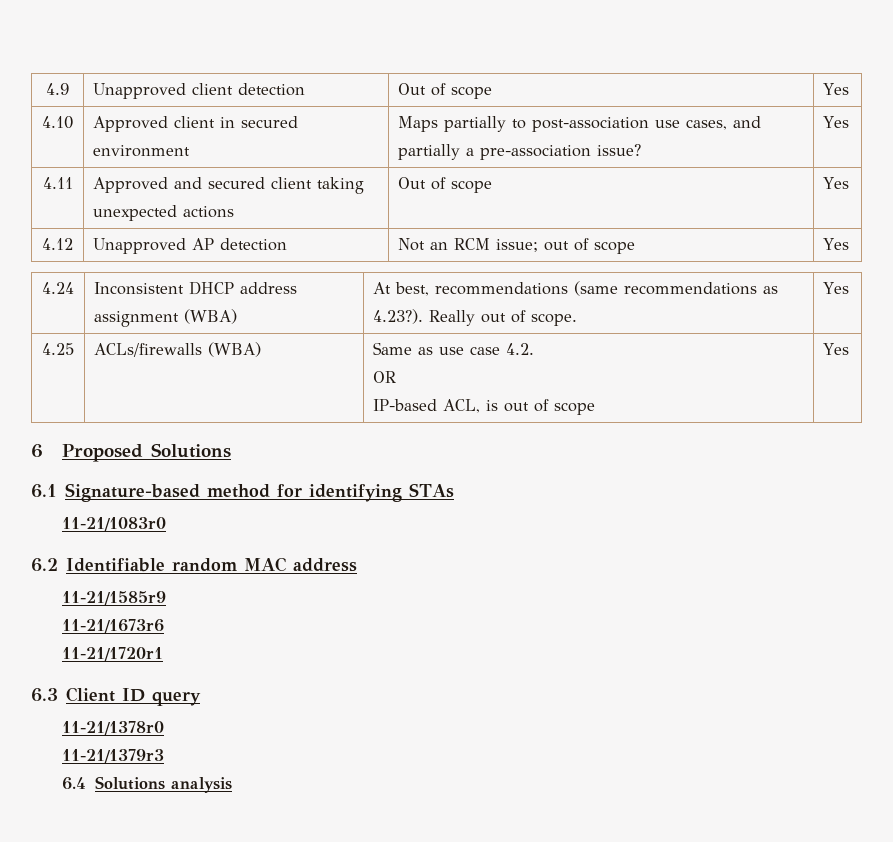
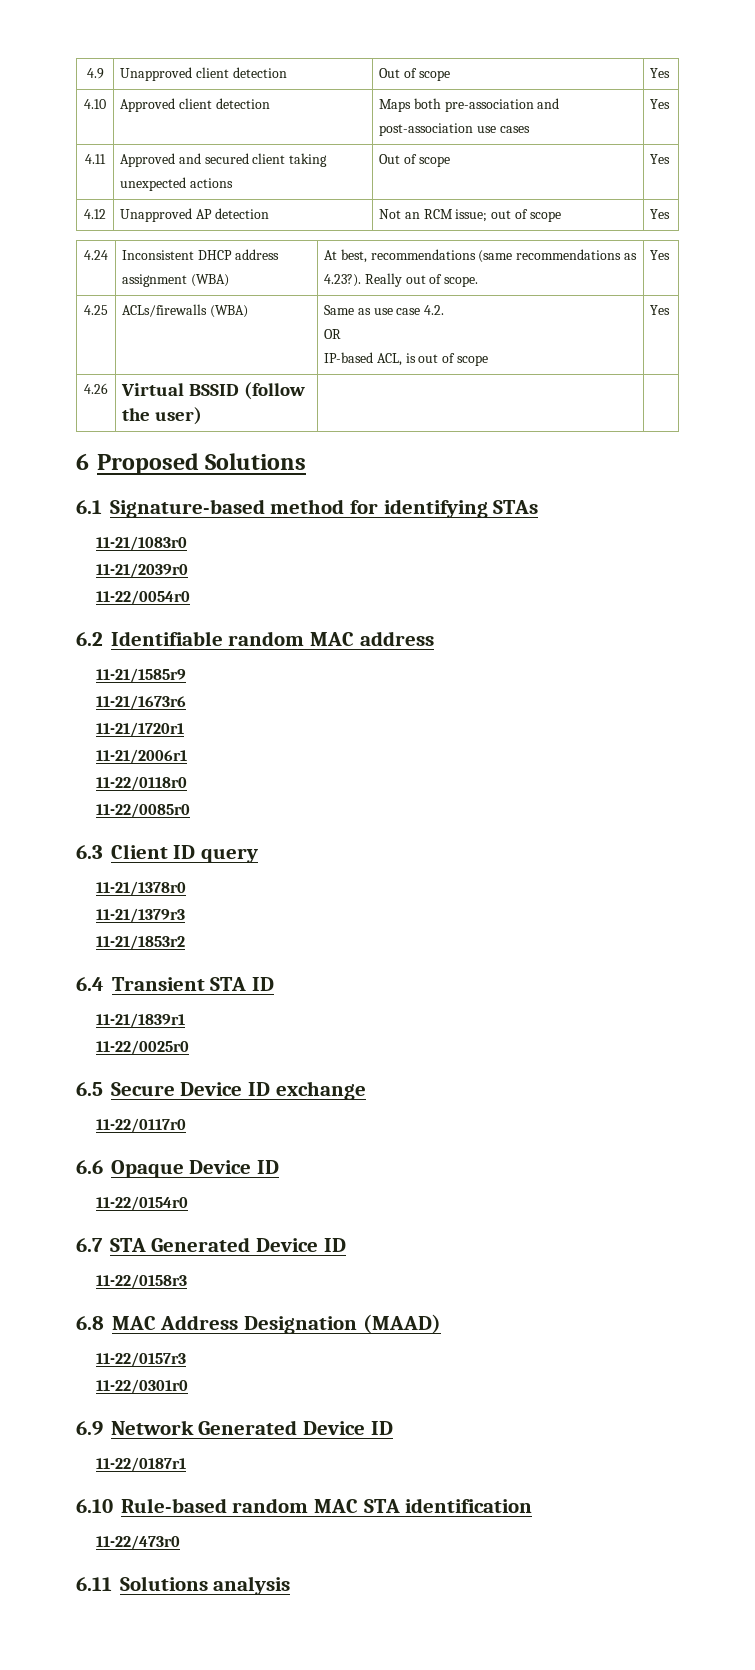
[220,116,299,128] [93,145,191,157] [398,116,762,132] [398,144,642,160] in secured environment | Maps partially to post-association use cases, and partially a pre-association issue? -> [215,98,270,109] [379,98,560,112] [379,123,530,136] detection | Maps both pre-association and post-association use cases
(850, 349) none -> [84,383,108,394] [121,382,306,400] [122,407,203,425] // 4.26 | Virtual BSSID (follow the user) | |
(167, 524) none -> [95,563,188,578] [95,590,190,605] // 11-21/2039r0 // 11-22/0054r0
(164, 654) none -> [95,749,187,764] [95,776,187,791] [95,803,190,818] // 11-21/2006r1 // 11-22/0118r0 // 11-22/0085r0
[62,777,87,790] 6.4 -> [95,935,185,950] [76,977,275,991] [95,1013,185,1028] [95,1040,189,1055] [76,1081,366,1100] [95,1118,186,1133] [76,1160,280,1178] [95,1196,188,1211] [76,1237,346,1252] [95,1274,187,1289] [76,1314,441,1334] [95,1352,186,1367] [95,1379,188,1394] [76,1420,393,1436] [95,1457,186,1472] [76,1498,533,1513] [95,1535,180,1550] [76,1577,112,1591] 11-21/1853r2 // 6.4 Transient STA ID // 11-21/1839r1 // 11-22/0025r0 // 6.5 Secure Device ID exchange // 11-22/0117r0 // 6.6 Opaque Device ID // 11-22/0154r0 // 6.7 STA Generated Device ID // 11-22/0158r3 // 6.8 MAC Address Designation (MAAD) // 11-22/0157r3 // 11-22/0301r0 // 6.9 Network Generated Device ID // 11-22/0187r1 // 6.10 Rule-based random MAC STA identification // 11-22/473r0 // 6.11

